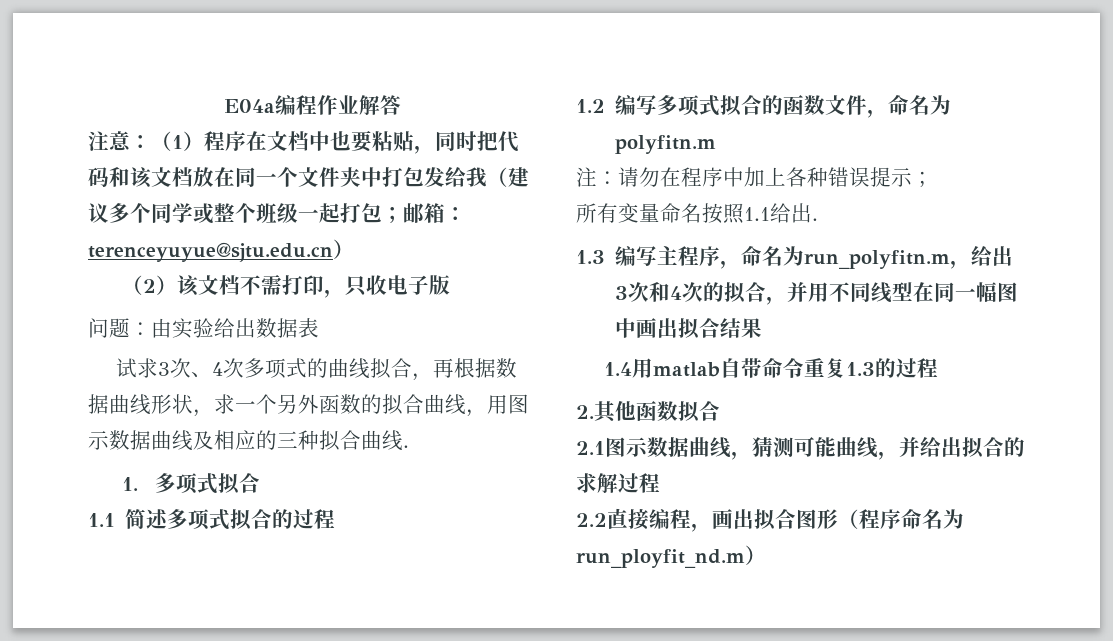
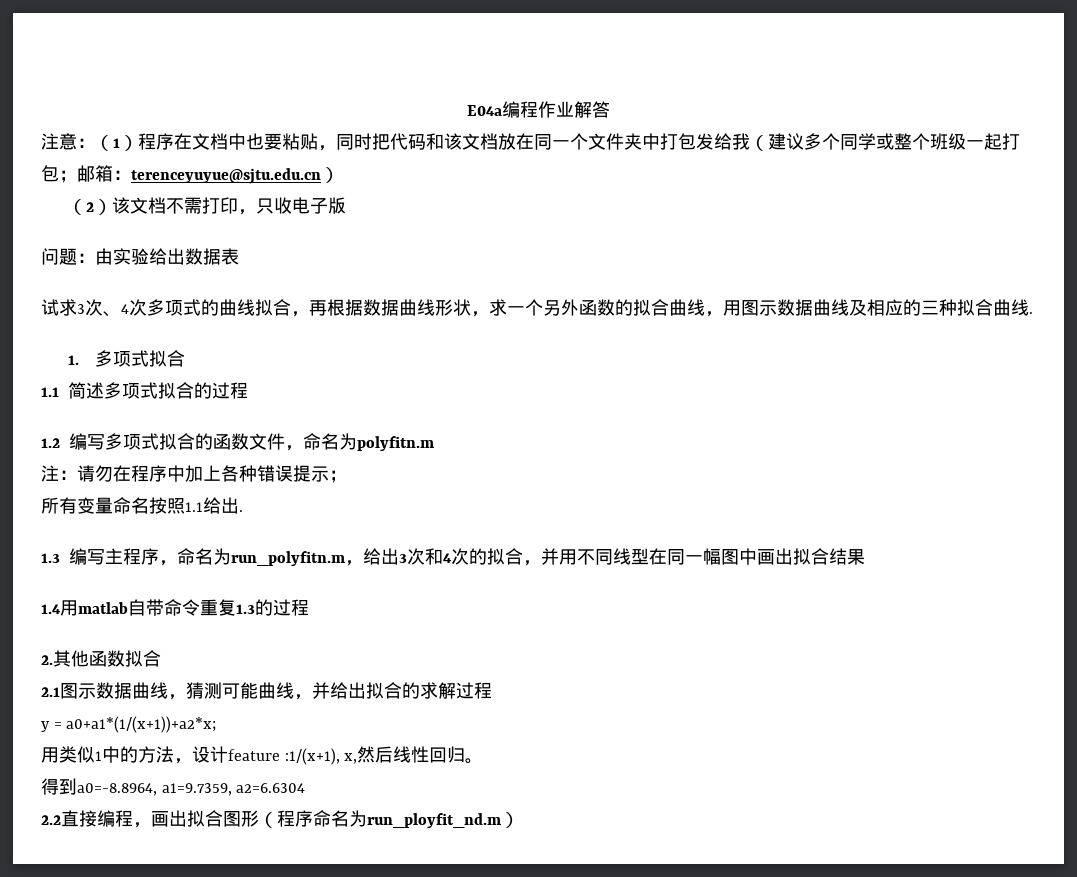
(660, 483) none -> [41,716,217,733] [41,746,484,765] [41,778,306,796] // y = a0+a1*(1/(x+1))+a2*x; // 用类似1中的方法，设计feature :1/(x+1), x,然后线性回归。 // 得到a0=-8.8964, a1=9.7359, a2=6.6304

